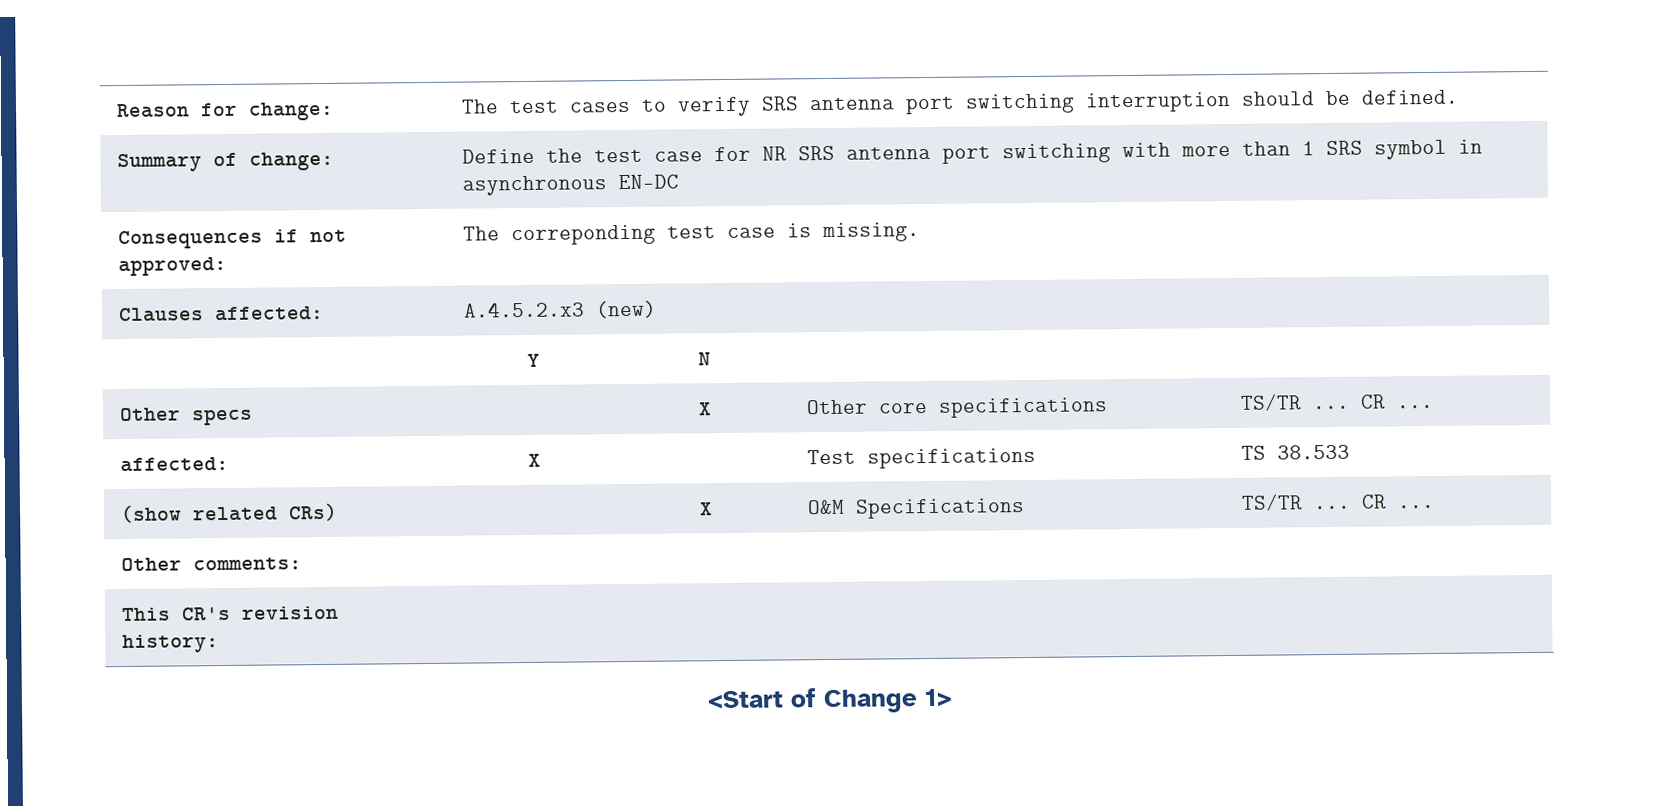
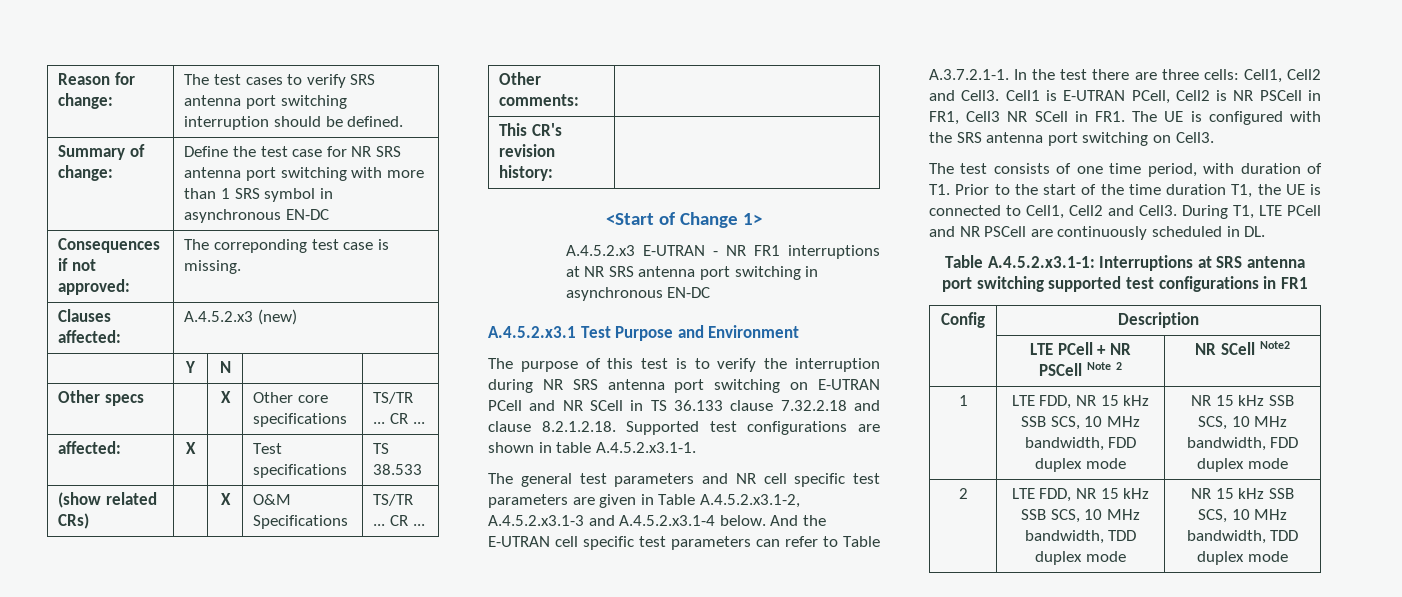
(953, 698) none -> [565,245,880,259] [565,266,819,280] [565,287,711,301] [488,325,800,341] [488,358,880,372] [488,379,880,393] [488,400,880,411] [488,421,880,435] [488,442,696,453] [488,473,880,487] [488,494,800,508] [488,515,826,526] [488,536,880,550] [929,69,1321,83] [929,90,1321,104] [929,111,1321,125] [929,132,1214,146] [929,163,1322,177] [929,184,1321,198] [929,205,1321,219] [929,226,1266,240] [945,255,1305,271] [942,276,1308,292] [941,312,985,328] [1118,312,1199,328] [1030,342,1131,355] [1039,362,1122,376] [1195,341,1290,355] [958,395,968,406] [1011,395,1150,409] [1021,416,1140,430] [1024,437,1137,451] [1035,458,1126,472] [1191,395,1294,406] [1197,416,1288,430] [1186,437,1299,451] [1197,458,1288,472] [958,488,968,499] [1011,488,1150,502] [1021,509,1140,523] [1024,530,1137,544] [1035,551,1126,565] [1191,488,1294,499] [1197,509,1288,523] [1186,530,1299,544] [1197,551,1288,565] // A.4.5.2.x3 E-UTRAN - NR FR1 interruptions at NR SRS antenna port switching in asynchronous EN-DC // A.4.5.2.x3.1 Test Purpose and Environment // The purpose of this test is to verify the interruption during NR SRS antenna port switching on E-UTRAN PCell and NR SCell in TS 36.133 clause 7.32.2.18 and clause 8.2.1.2.18. Supported test configurations are shown in table A.4.5.2.x3.1-1. // The general test parameters and NR cell specific test parameters are given in Table A.4.5.2.x3.1-2, A.4.5.2.x3.1-3 and A.4.5.2.x3.1-4 below. And the E-UTRAN cell specific test parameters can refer to Table A.3.7.2.1-1. In the test there are three cells: Cell1, Cell2 and Cell3. Cell1 is E-UTRAN PCell, Cell2 is NR PSCell in FR1, Cell3 NR SCell in FR1. The UE is configured with the SRS antenna port switching on Cell3. // The test consists of one time period, with duration of T1. Prior to the start of the time duration T1, the UE is connected to Cell1, Cell2 and Cell3. During T1, LTE PCell and NR PSCell are continuously scheduled in DL. // Table A.4.5.2.x3.1-1: Interruptions at SRS antenna port switching supported test configurations in FR1 // Config | Description // | LTE PCell + NR PSCell Note 2 | NR SCell Note2 // 1 | LTE FDD, NR 15 kHz SSB SCS, 10 MHz bandwidth, FDD duplex mode | NR 15 kHz SSB SCS, 10 MHz bandwidth, FDD duplex mode // 2 | LTE FDD, NR 15 kHz SSB SCS, 10 MHz bandwidth, TDD duplex mode | NR 15 kHz SSB SCS, 10 MHz bandwidth, TDD duplex mode

